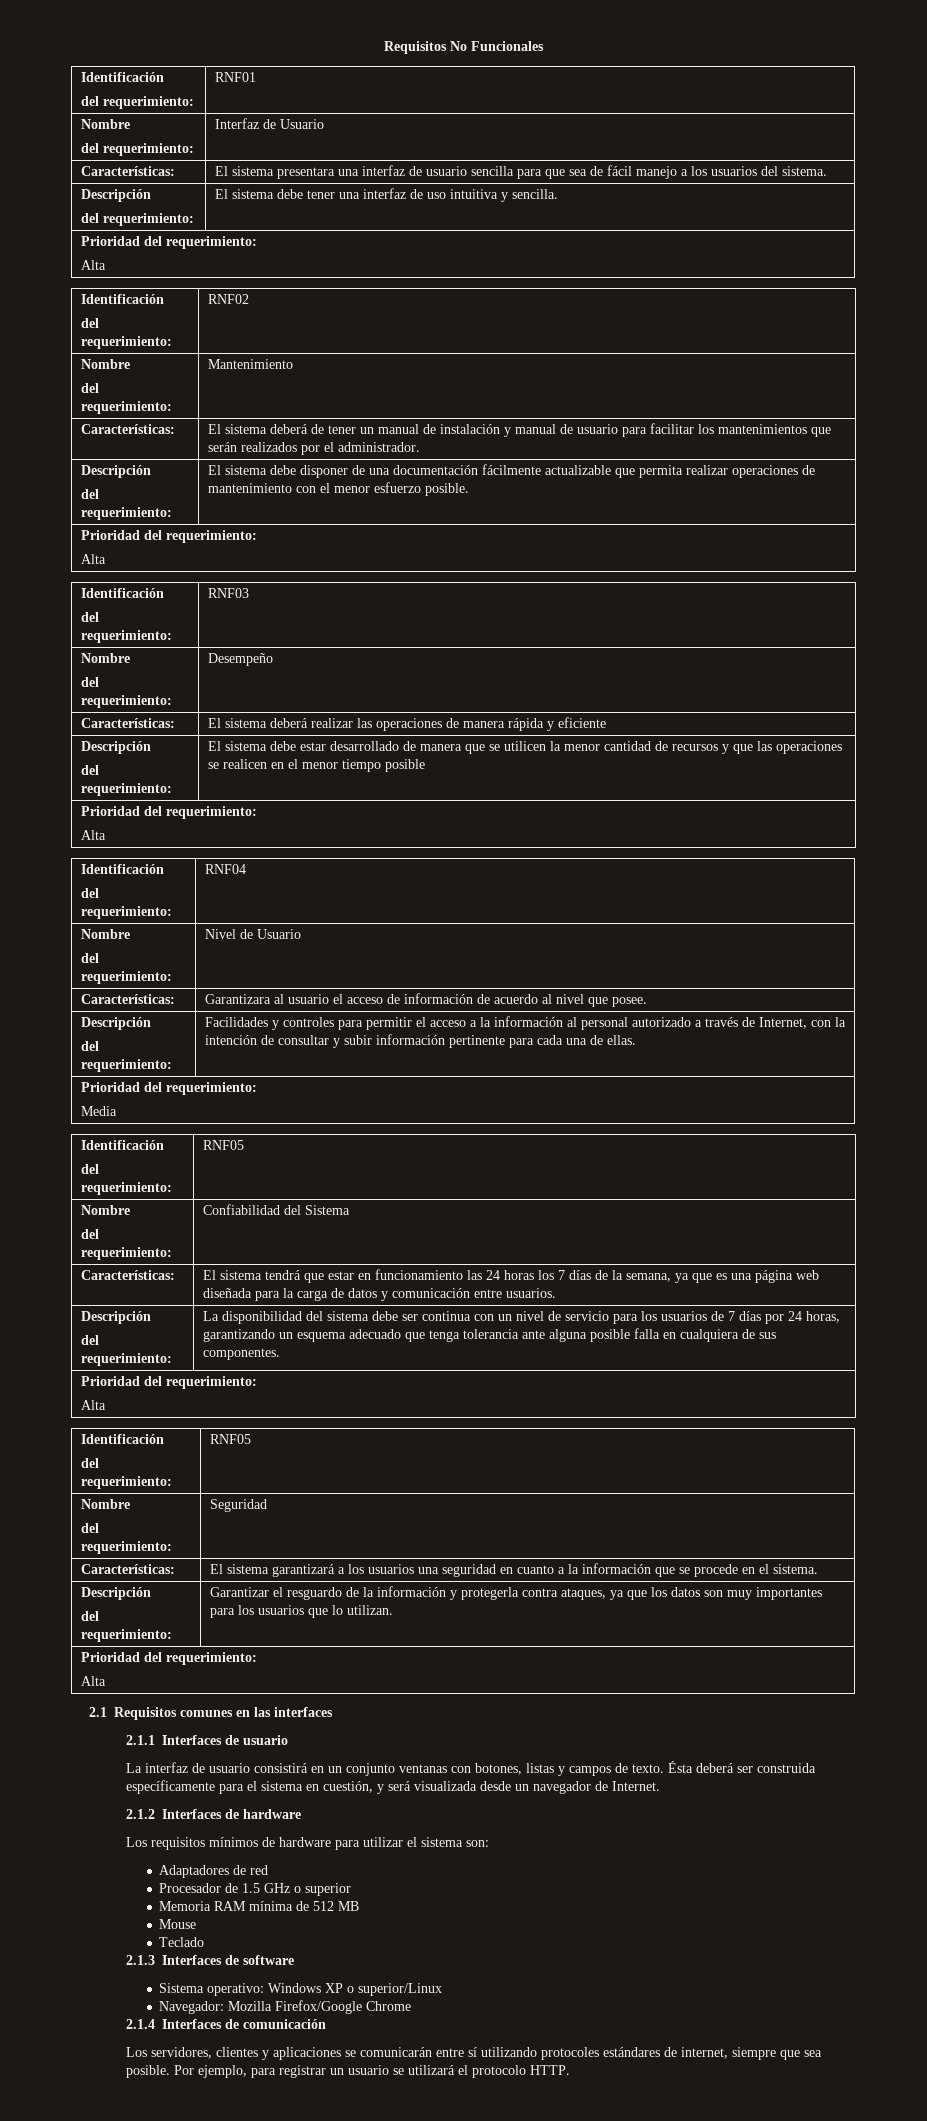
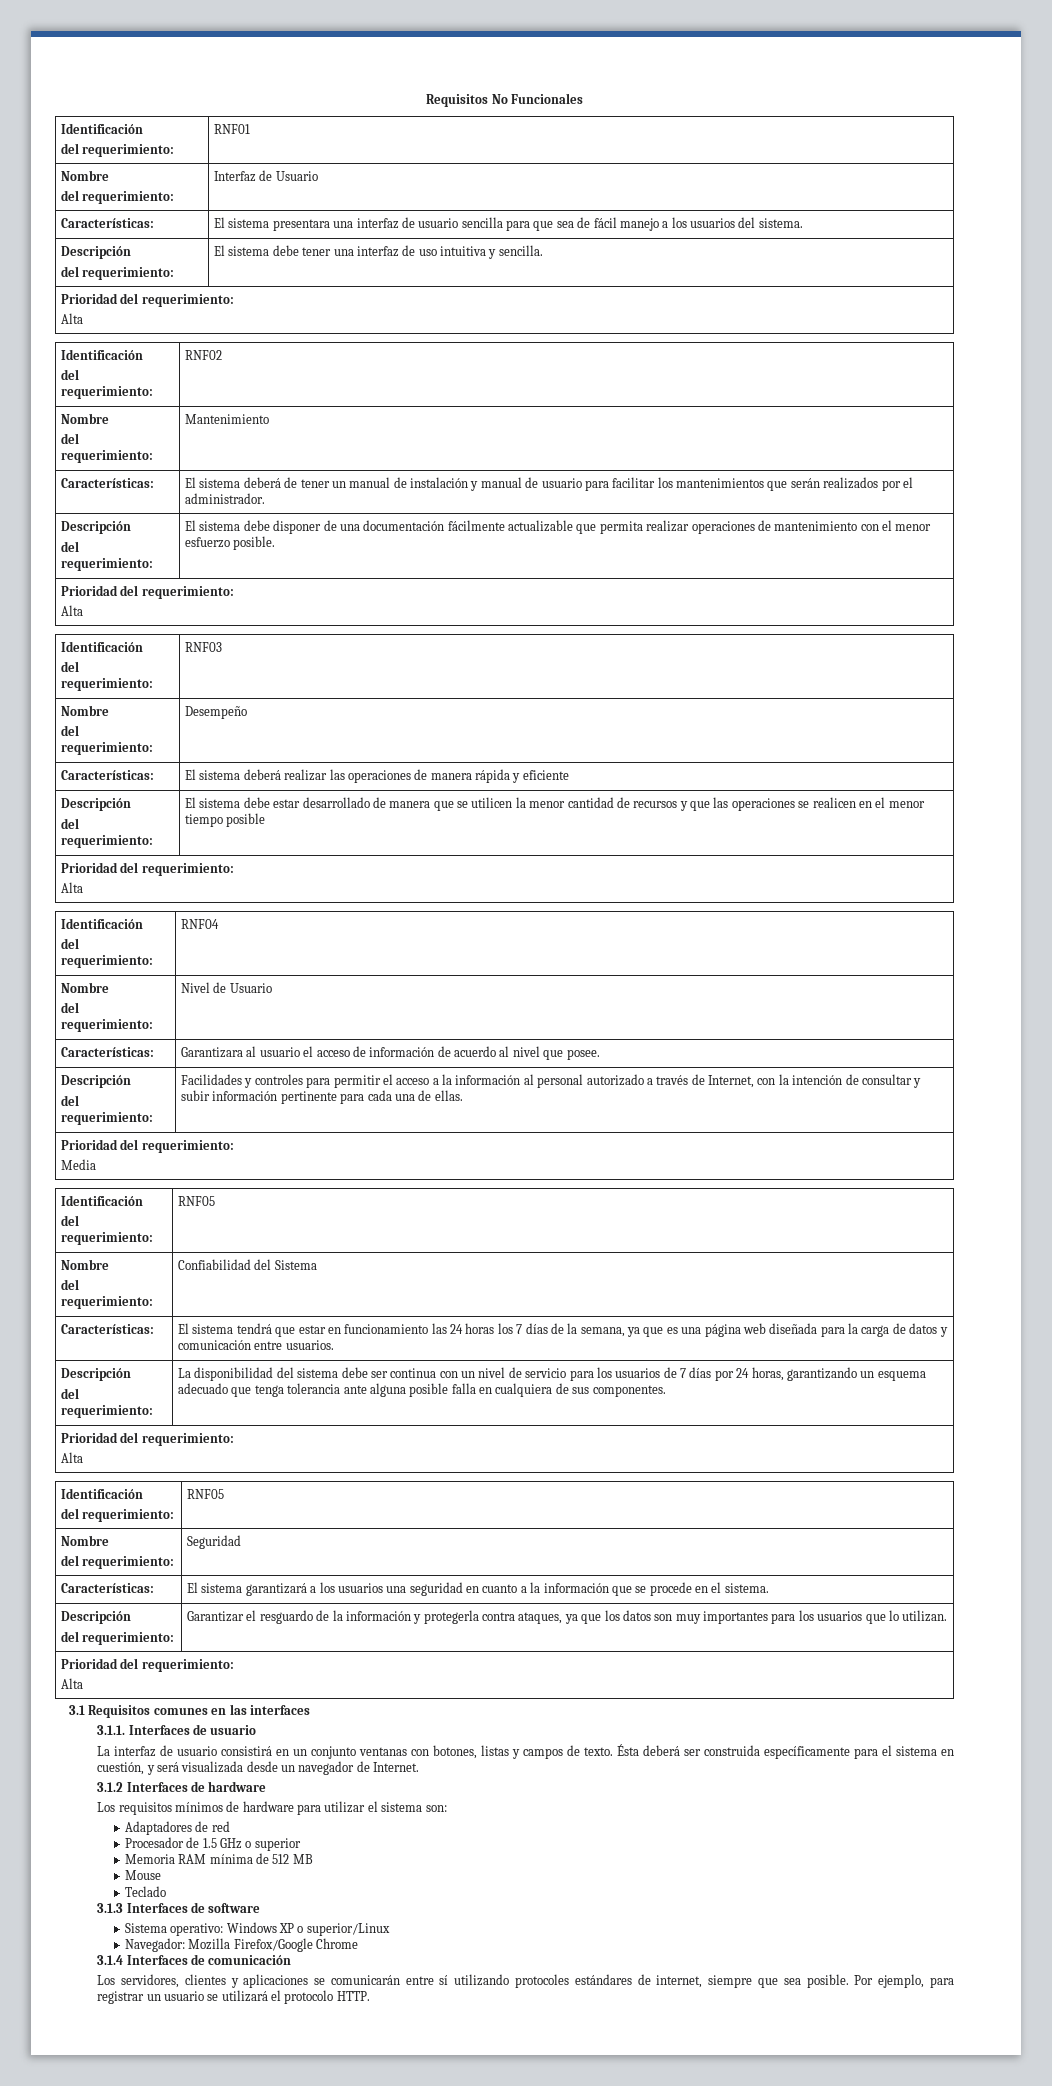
[89,1707,108,1717] 2.1 -> [69,1705,86,1715] 3.1
[125,1735,155,1745] 2.1.1 -> [97,1725,126,1735] 3.1.1.
[125,1809,155,1819] 2.1.2 -> [97,1782,124,1792] 3.1.2
[125,1955,155,1965] 2.1.3 -> [97,1903,124,1913] 3.1.3
[125,2019,155,2029] 2.1.4 -> [97,1955,124,1965] 3.1.4

